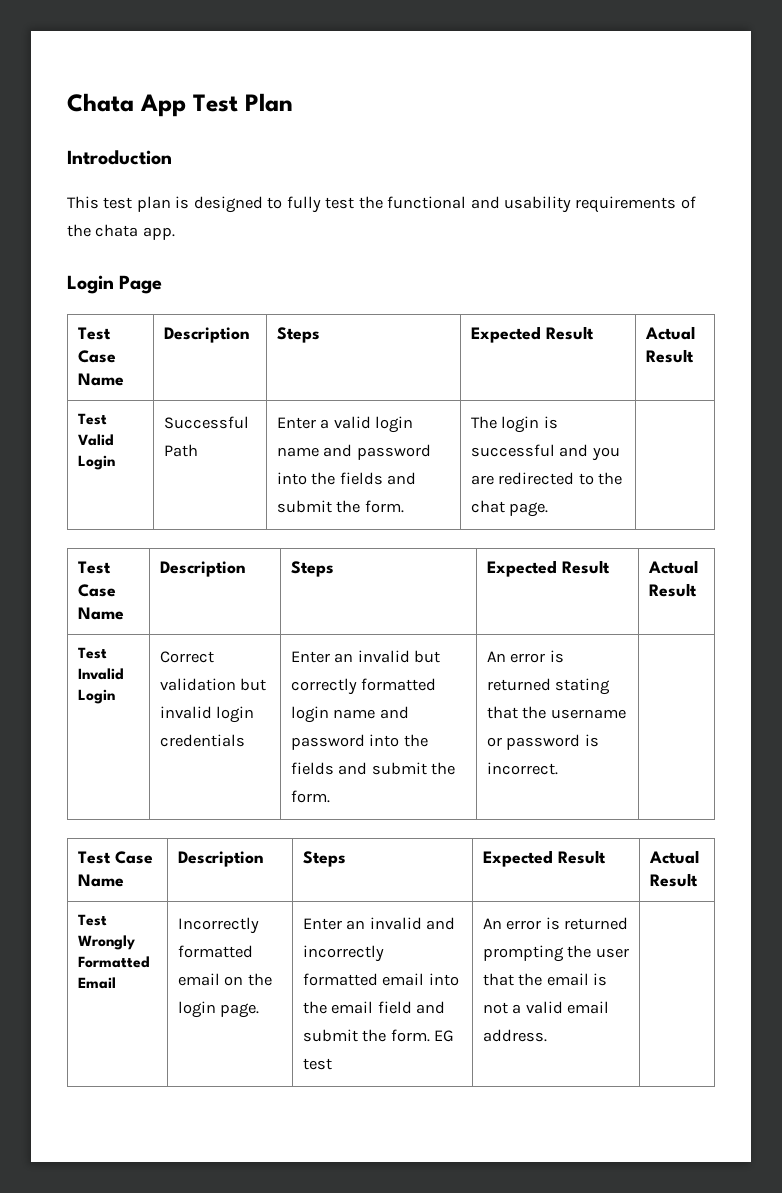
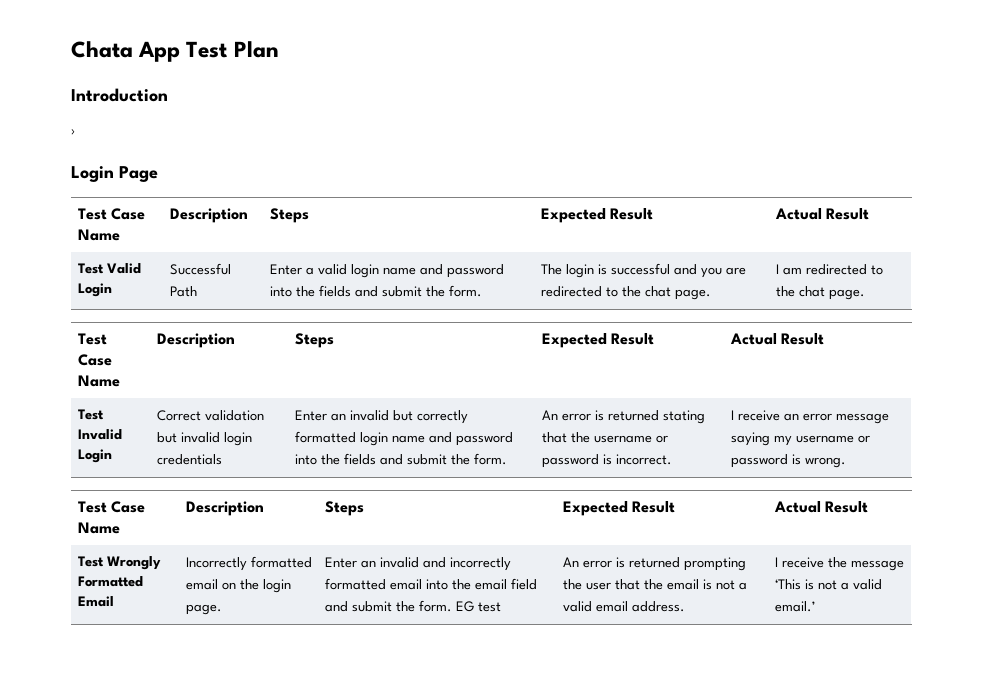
[67,196,696,213] [67,224,175,240] This test plan is designed to fully test the functional and usability requirements of the chata app. -> [71,129,75,135] ›
(549, 509) none -> [775,264,883,275] [775,286,865,300] I am redirected to the chat page.
(558, 768) none -> [730,410,889,424] [730,432,870,446] [730,454,846,468] I receive an error message saying my username or password is wrong.
(547, 1035) none -> [774,557,904,571] [774,579,882,590] [774,601,815,612] I receive the message ‘This is not a valid email.’

